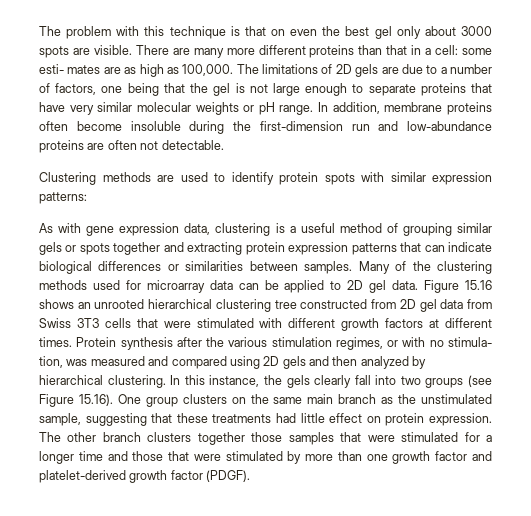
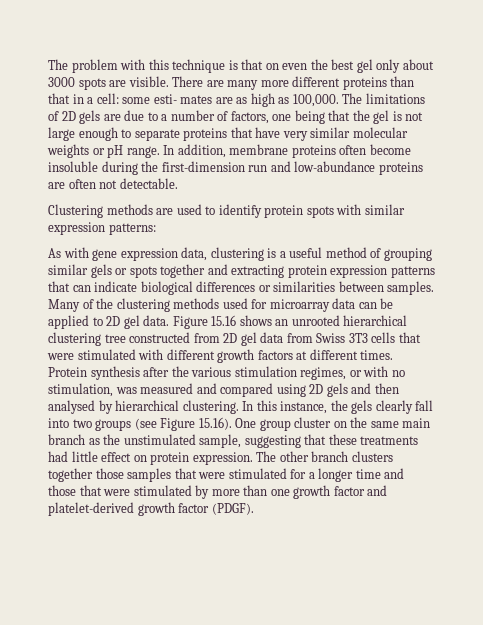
[447,337,492,347] [39,356,63,368] stimula- tion, -> [48,383,113,397] stimulation,
[360,356,409,369] analyzed -> [48,400,95,414] analysed
[182,394,227,404] clusters -> [294,417,332,428] cluster

